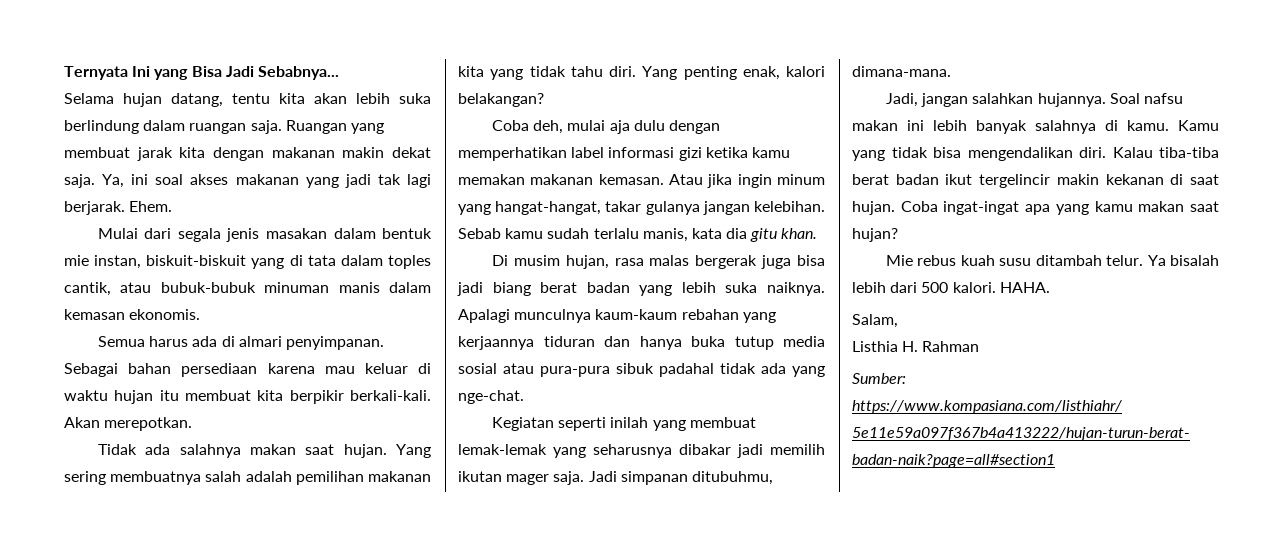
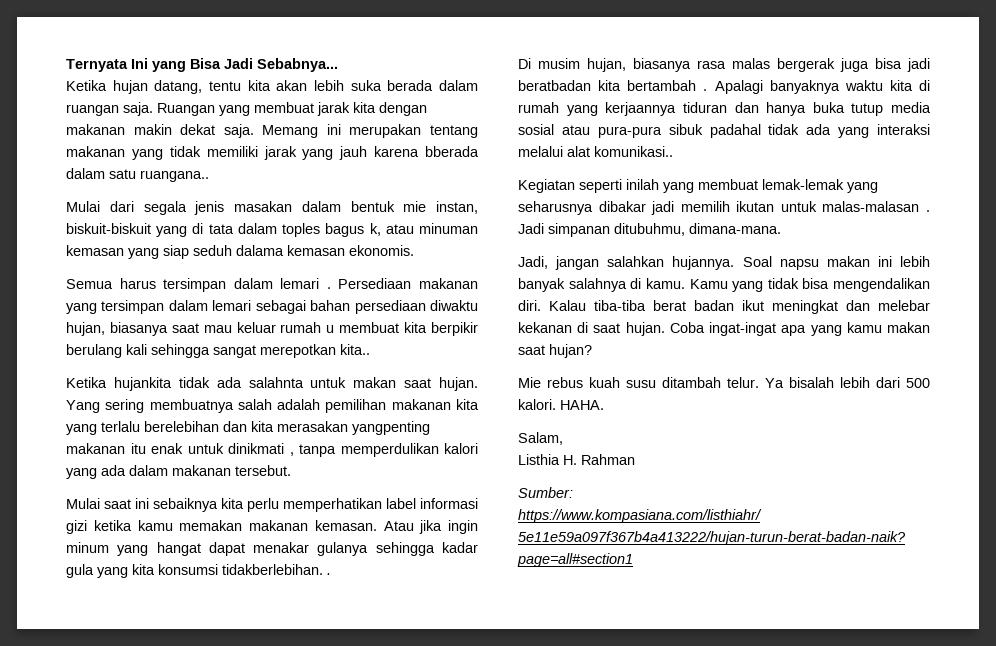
[64,93,114,104] Selama -> [66,80,107,91] Ketika
[64,120,139,134] berlindung -> [387,80,434,91] berada
[102,174,431,188] [64,201,173,215] Ya, ini soal akses makanan yang jadi tak lagi berjarak. Ehem. -> [262,124,478,138] [66,146,479,160] [66,168,209,182] Memang ini merupakan tentang makanan yang tidak memiliki jarak yang jauh karena bberada dalam satu ruangana..
[64,282,431,296] [64,309,201,320] [97,336,384,350] [64,363,431,377] [64,390,431,404] [64,417,193,431] [97,444,241,458] cantik, atau bubuk-bubuk minuman manis dalam kemasan ekonomis. // Semua harus ada di almari penyimpanan. Sebagai bahan persediaan karena mau keluar di waktu hujan itu membuat kita berpikir berkali-kali. Akan merepotkan. // Tidak ada salahnya -> [325,223,479,237] [66,245,414,259] [66,278,478,292] [66,300,478,314] [66,322,479,336] [66,344,370,358] [66,377,347,391] bagus k, atau minuman kemasan yang siap seduh dalama kemasan ekonomis. // Semua harus tersimpan dalam lemari . Persediaan makanan yang tersimpan dalam lemari sebagai bahan persediaan diwaktu hujan, biasanya saat mau keluar rumah u membuat kita berpikir berulang kali sehingga sangat merepotkan kita.. // Ketika hujankita tidak ada salahnta untuk
[529,66,825,80] [458,93,544,107] [491,120,720,134] tidak tahu diri. Yang penting enak, kalori belakangan? // Coba deh, mulai aja dulu dengan -> [101,421,430,435] [66,443,478,457] [66,465,291,479] [66,498,279,512] terlalu berelebihan dan kita merasakan yangpenting makanan itu enak untuk dinikmati , tanpa memperdulikan kalori yang ada dalam makanan tersebut. // Mulai saat ini sebaiknya kita perlu
[495,201,825,215] [458,228,818,242] hangat-hangat, takar gulanya jangan kelebihan. Sebab kamu sudah terlalu manis, kata dia gitu khan. -> [156,542,478,556] [66,564,331,578] hangat dapat menakar gulanya sehingga kadar gula yang kita konsumsi tidakberlebihan. .
(609, 262) none -> [633,58,691,72] biasanya
[492,282,825,296] [458,309,739,323] biang berat badan yang lebih suka naiknya. Apalagi munculnya kaum-kaum rebahan -> [518,80,930,94] [518,102,559,113] beratbadan kita bertambah . Apalagi banyaknya waktu kita di rumah
[458,390,524,404] nge-chat. -> [877,124,930,135] [518,146,673,157] interaksi melalui alat komunikasi..
[506,471,585,485] mager saja. -> [780,201,930,212] untuk malas-malasan .
[1143,93,1183,104] nafsu -> [779,259,819,270] napsu
[979,174,1099,188] tergelincir makin -> [772,300,930,314] meningkat dan melebar

